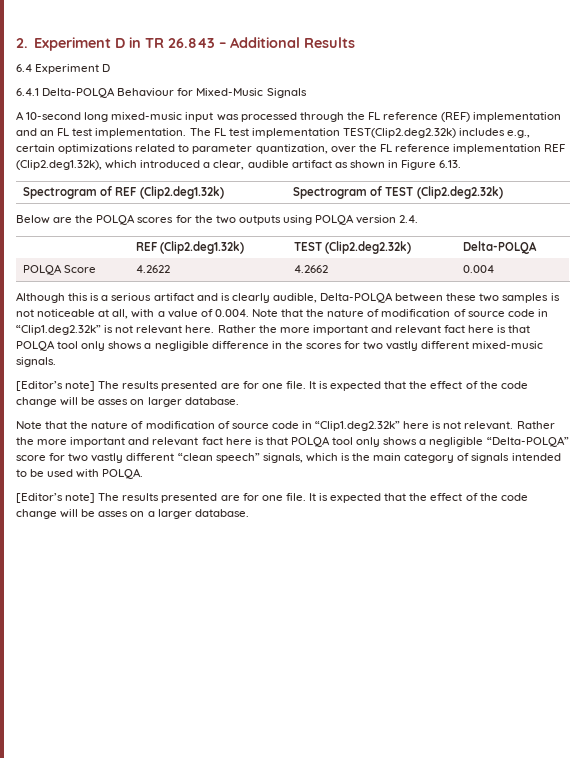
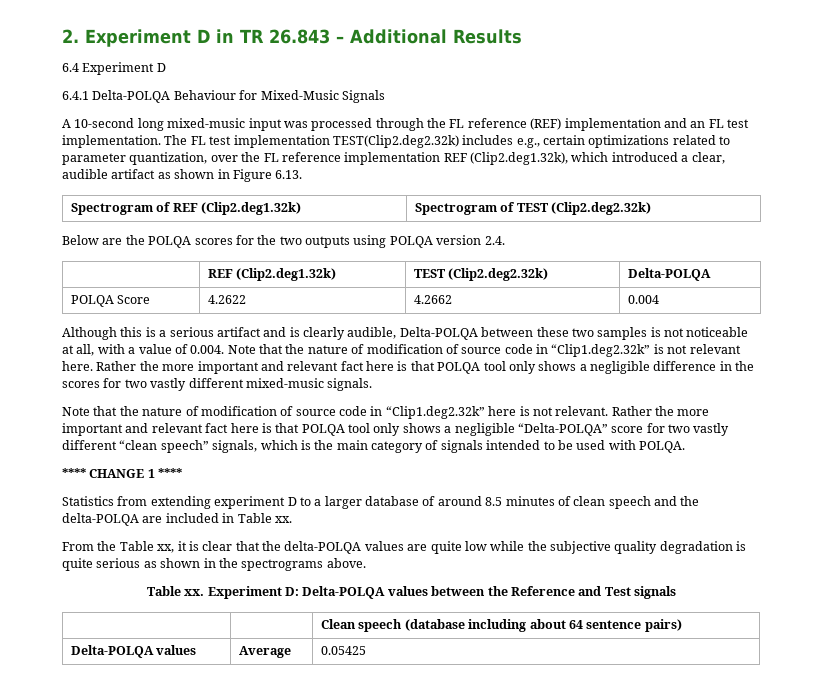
[16,381,528,391] [16,397,239,407] // [Editor’s note] The results presented are for one file. It is expected that the effect of the code change will be asses on larger database. -> (373, 384) none
[16,493,528,503] [16,509,249,519] [Editor’s note] The results presented are for one file. It is expected that the effect of the code change will be asses on a larger database. -> [62,468,183,478] [62,496,700,509] [62,513,292,526] [62,541,747,554] [62,558,366,571] [146,586,677,599] [320,619,682,632] [70,645,197,658] [238,646,291,658] [320,646,366,655] **** CHANGE 1 **** // Statistics from extending experiment D to a larger database of around 8.5 minutes of clean speech and the delta-POLQA are included in Table xx. // From the Table xx, it is clear that the delta-POLQA values are quite low while the subjective quality degradation is quite serious as shown in the spectrograms above. // Table xx. Experiment D: Delta-POLQA values between the Reference and Test signals // | | Clean speech (database including about 64 sentence pairs) // Delta-POLQA values | Average | 0.05425

